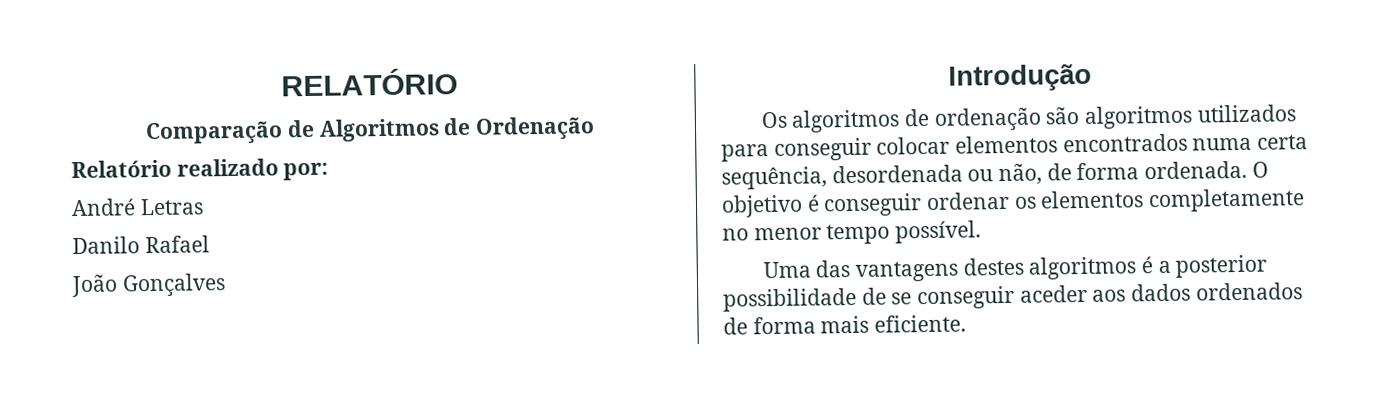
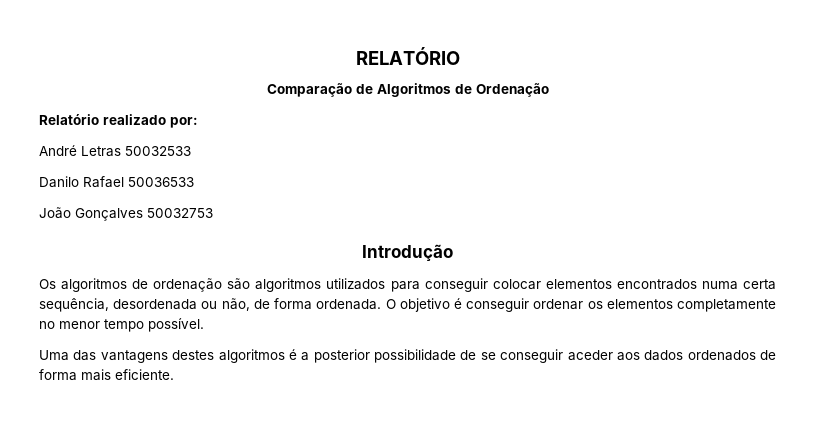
(204, 207) none -> [125,146,191,156] 50032533
(210, 244) none -> [128,177,194,187] 50036533
(226, 285) none -> [147,208,213,218] 50032753

